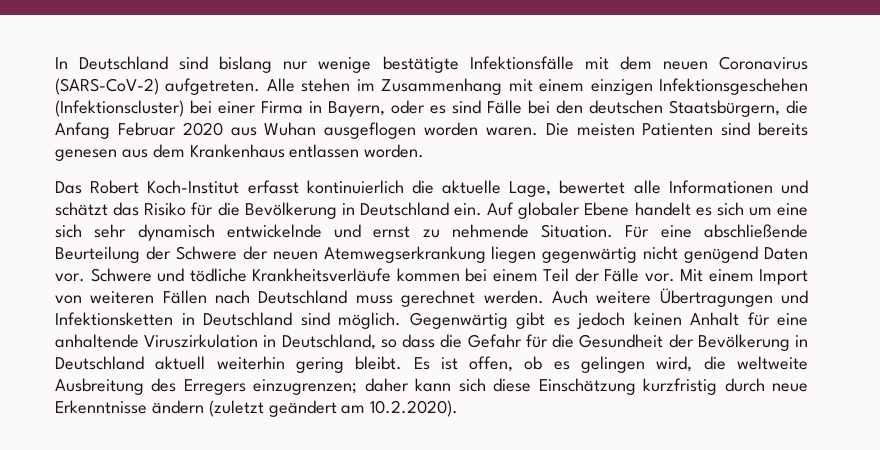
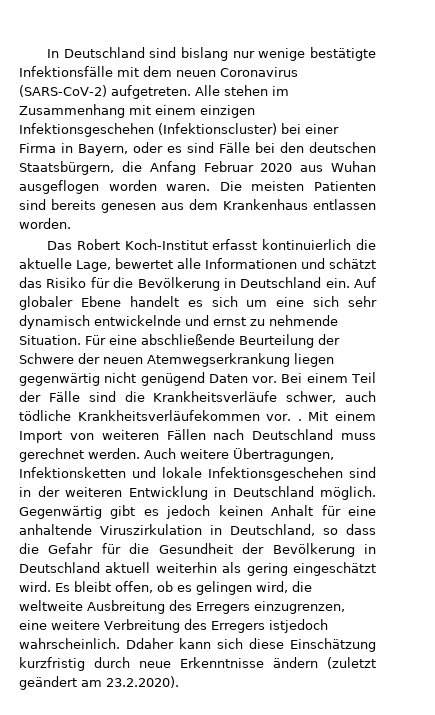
[90,268,675,282] Schwere und tödliche Krankheitsverläufe kommen bei einem Teil der Fälle vor. -> [281,372,377,383] [19,391,376,403] [19,410,302,421] Bei einem Teil der Fälle sind die Krankheitsverläufe schwer, auch tödliche Krankheitsverläufekommen vor. .
[659,288,809,307] [55,312,330,326] Übertragungen und Infektionsketten in Deutschland sind -> [233,448,334,462] [19,467,376,481] [19,486,314,500] Übertragungen, Infektionsketten und lokale Infektionsgeschehen sind in der weiteren Entwicklung in Deutschland
[295,356,458,373] gering bleibt. Es ist -> [222,562,376,576] [19,581,111,592] als gering eingeschätzt wird. Es bleibt
[253,378,409,395] einzugrenzen; daher -> [254,601,345,614] [19,619,328,633] [19,638,174,649] einzugrenzen, eine weitere Verbreitung des Erregers istjedoch wahrscheinlich. Ddaher
[370,400,459,417] 10.2.2020). -> [106,676,179,688] 23.2.2020).

